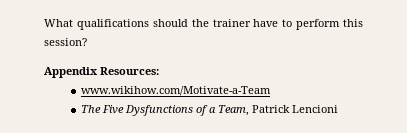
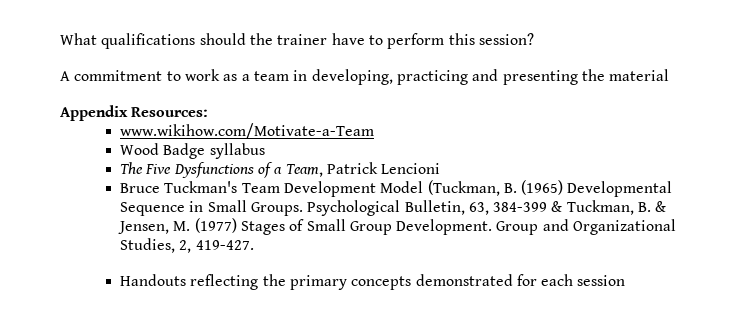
(87, 42) none -> [60,69,670,85] // A commitment to work as a team in developing, practicing and presenting the material
(271, 91) none -> [119,143,265,159] // Wood Badge syllabus
(338, 109) none -> [119,180,673,197] [119,200,667,216] [117,218,677,235] [119,238,254,253] [119,274,626,290] // Bruce Tuckman's Team Development Model (Tuckman, B. (1965) Developmental Sequence in Small Groups. Psychological Bulletin, 63, 384-399 & Tuckman, B. & Jensen, M. (1977) Stages of Small Group Development. Group and Organizational Studies, 2, 419-427. // Handouts reflecting the primary concepts demonstrated for each session

